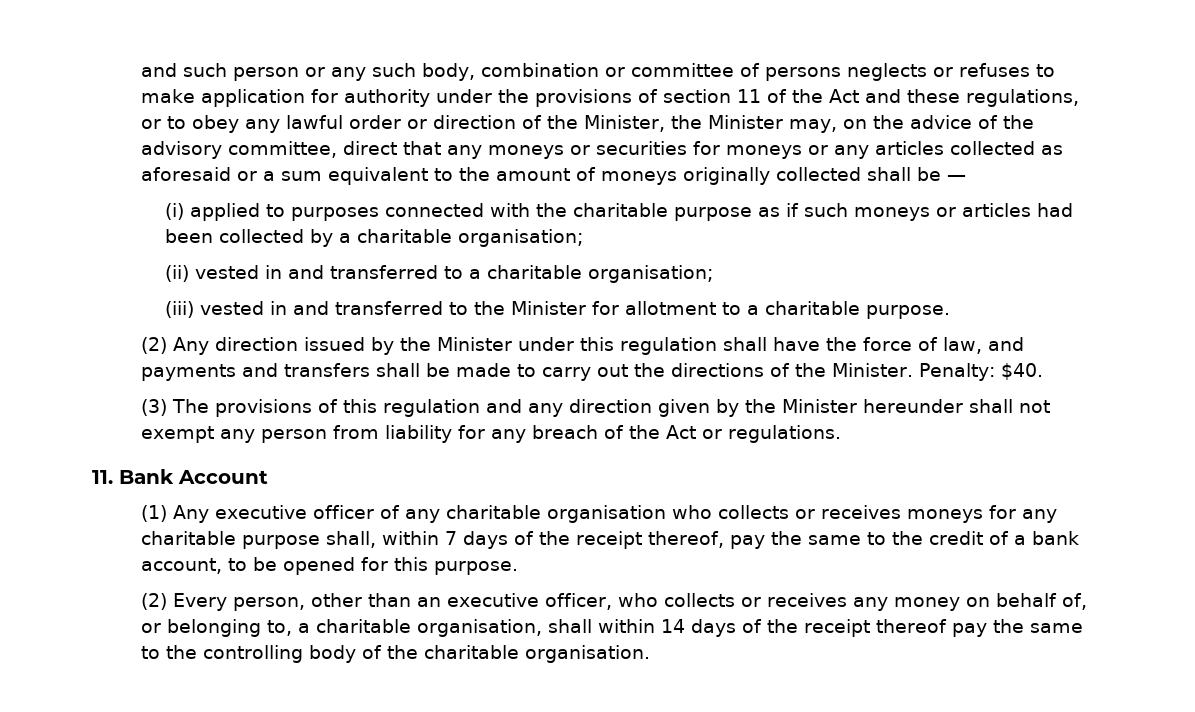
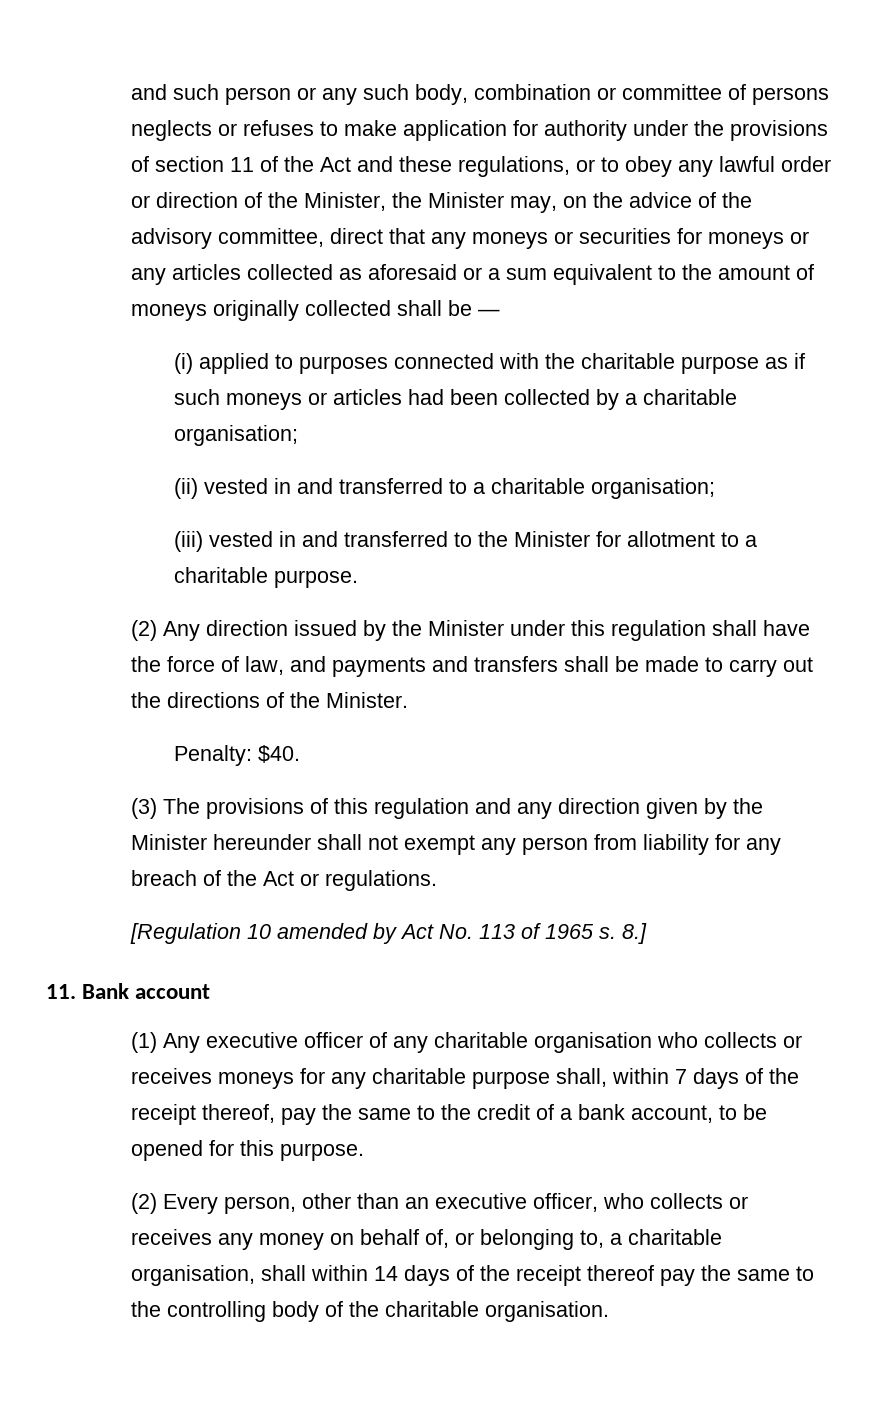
(913, 370) none -> (409, 700) //
(841, 434) none -> [130,923,648,944] // [Regulation 10 amended by Act No. 113 of 1965 s. 8.]
[178,470,268,484] Account -> [135,984,211,999] account

